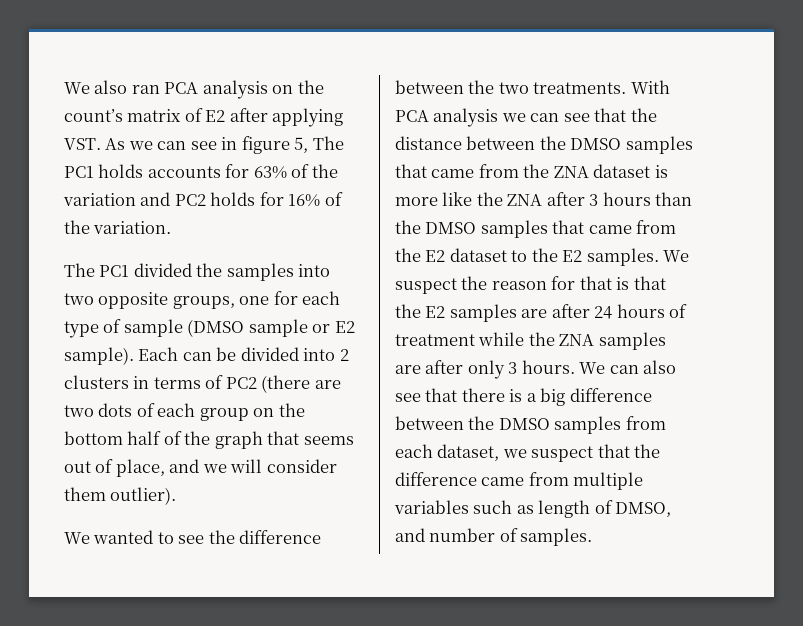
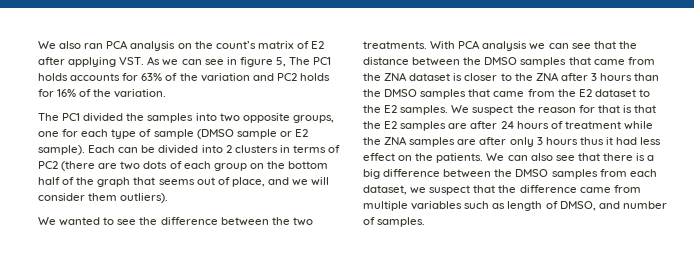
[110,487,177,505] outlier). -> [120,193,169,203] outliers).
[395,192,473,206] more like -> [464,73,512,81] closer to
[521,360,575,374] hours. -> [545,137,662,145] [363,153,484,163] hours thus it had less effect on the patients.

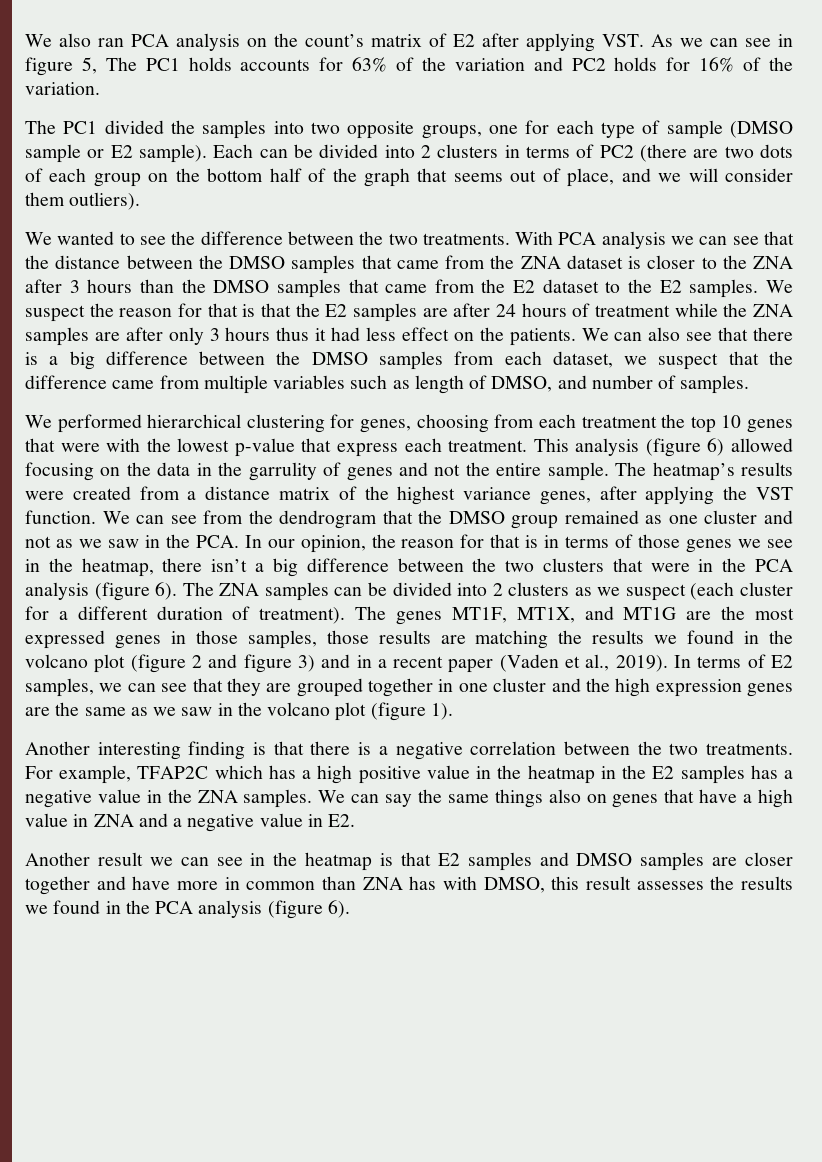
(426, 222) none -> [25,414,793,433] [25,438,793,457] [25,462,793,481] [25,486,794,505] [25,510,793,529] [25,534,794,553] [25,558,793,577] [25,582,793,601] [25,606,794,625] [25,630,794,649] [25,654,793,673] [25,678,793,697] [25,702,453,721] [25,741,793,760] [25,765,794,784] [25,789,794,808] [25,813,356,832] [25,852,793,871] [25,876,793,895] [25,900,350,919] // We performed hierarchical clustering for genes, choosing from each treatment the top 10 genes that were with the lowest p-value that express each treatment. This analysis (figure 6) allowed focusing on the data in the garrulity of genes and not the entire sample. The heatmap’s results were created from a distance matrix of the highest variance genes, after applying the VST function. We can see from the dendrogram that the DMSO group remained as one cluster and not as we saw in the PCA. In our opinion, the reason for that is in terms of those genes we see in the heatmap, there isn’t a big difference between the two clusters that were in the PCA analysis (figure 6). The ZNA samples can be divided into 2 clusters as we suspect (each cluster for a different duration of treatment). The genes MT1F, MT1X, and MT1G are the most expressed genes in those samples, those results are matching the results we found in the volcano plot (figure 2 and figure 3) and in a recent paper (Vaden et al., 2019). In terms of E2 samples, we can see that they are grouped together in one cluster and the high expression genes are the same as we saw in the volcano plot (figure 1). // Another interesting finding is that there is a negative correlation between the two treatments. For example, TFAP2C which has a high positive value in the heatmap in the E2 samples has a negative value in the ZNA samples. We can say the same things also on genes that have a high value in ZNA and a negative value in E2. // Another result we can see in the heatmap is that E2 samples and DMSO samples are closer together and have more in common than ZNA has with DMSO, this result assesses the results we found in the PCA analysis (figure 6).

